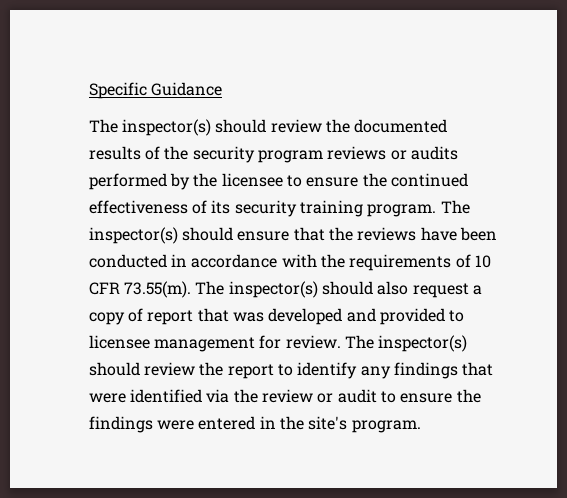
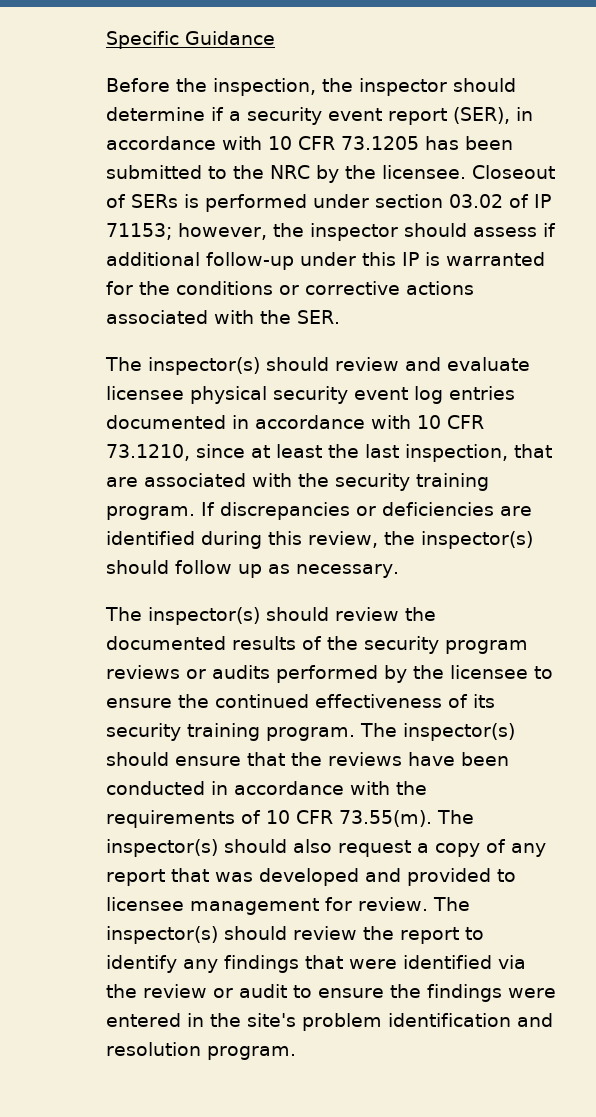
(222, 89) none -> [106,78,517,96] [106,107,534,125] [106,136,514,150] [106,165,556,183] [106,194,552,212] [106,223,557,241] [106,252,546,270] [106,281,475,295] [106,310,341,324] [105,357,531,375] [106,386,516,404] [106,415,485,429] [106,444,553,462] [106,473,490,491] [106,502,533,520] [106,531,534,549] [106,560,400,578] // Before the inspection, the inspector should determine if a security event report (SER), in accordance with 10 CFR 73.1205 has been submitted to the NRC by the licensee. Closeout of SERs is performed under section 03.02 of IP 71153; however, the inspector should assess if additional follow-up under this IP is warranted for the conditions or corrective actions associated with the SER. // The inspector(s) should review and evaluate licensee physical security event log entries documented in accordance with 10 CFR 73.1210, since at least the last inspection, that are associated with the security training program. If discrepancies or deficiencies are identified during this review, the inspector(s) should follow up as necessary.
(143, 315) none -> [511,843,547,857] any
(348, 423) none -> [302,1013,554,1031] [106,1042,202,1056] problem identification and resolution

